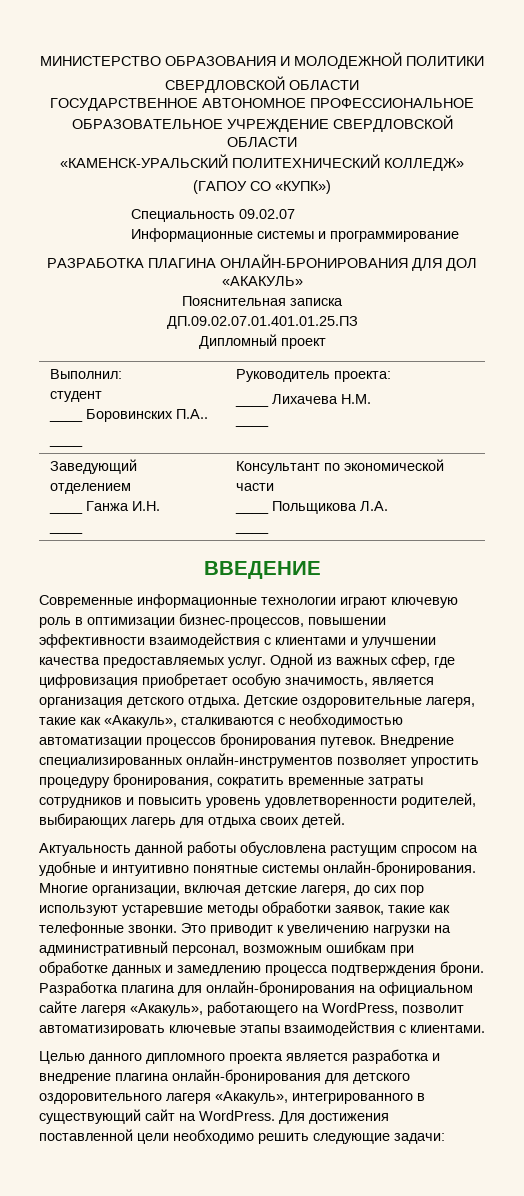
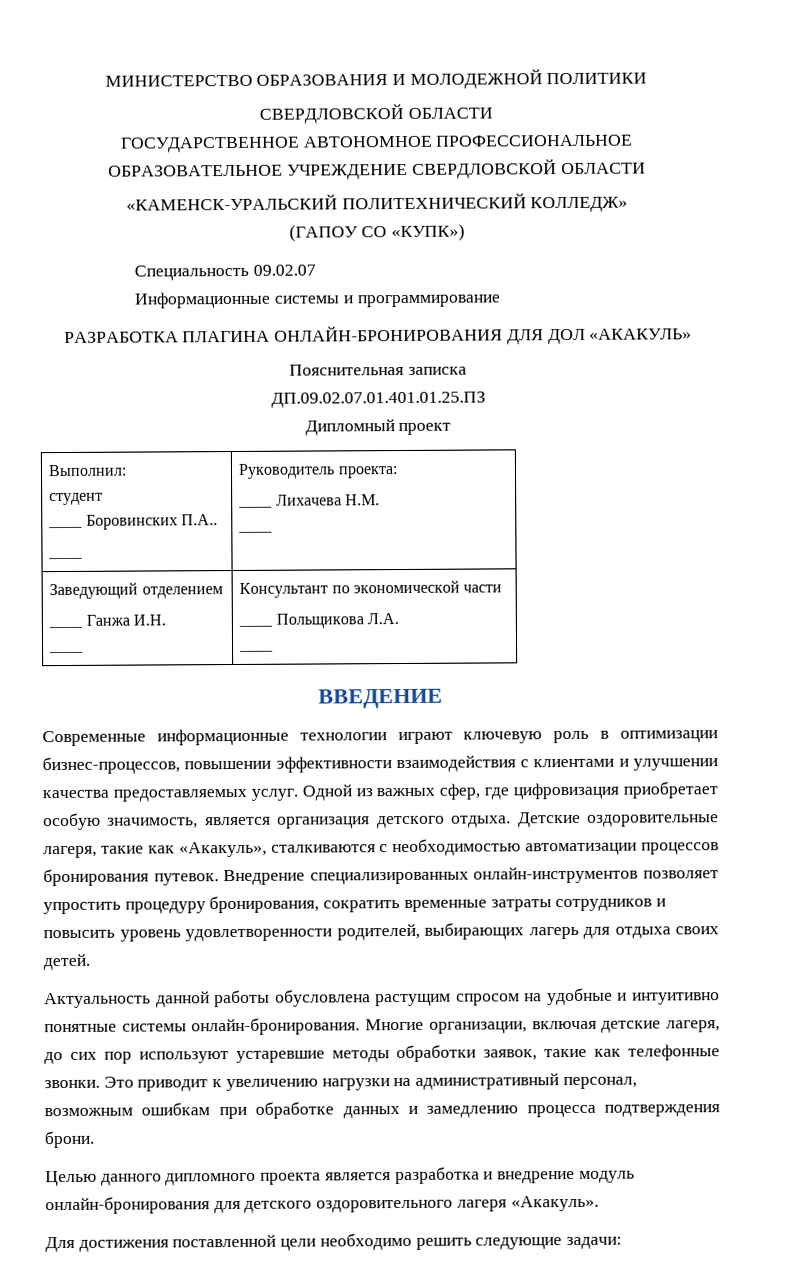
[39,981,473,996] [39,1001,464,1016] [39,1021,485,1036] Разработка плагина для онлайн-бронирования на официальном сайте лагеря «Акакуль», работающего на WordPress, позволит автоматизировать ключевые этапы взаимодействия с клиентами. -> (94, 1139) none
[115,1073,169,1081] плагина -> [578,1170,635,1183] модуль
[215,1091,425,1104] [39,1109,275,1124] «Акакуль», интегрированного в существующий сайт на WordPress. -> [510,1195,599,1212] «Акакуль». //

